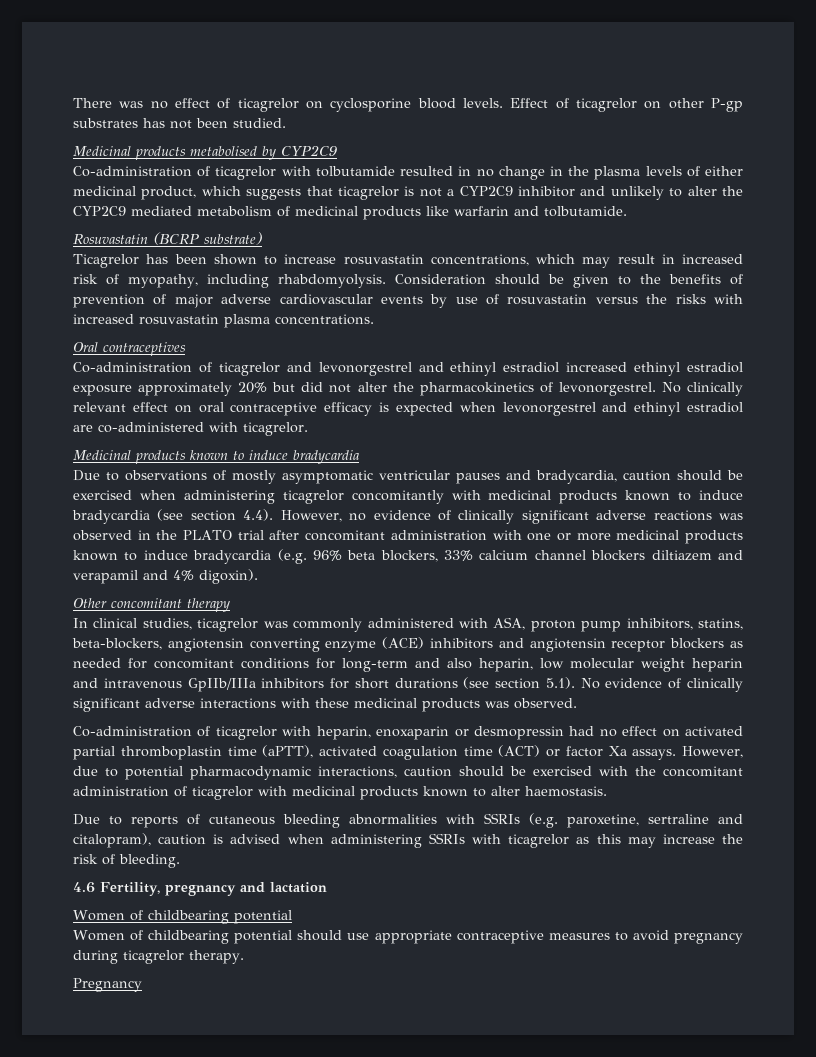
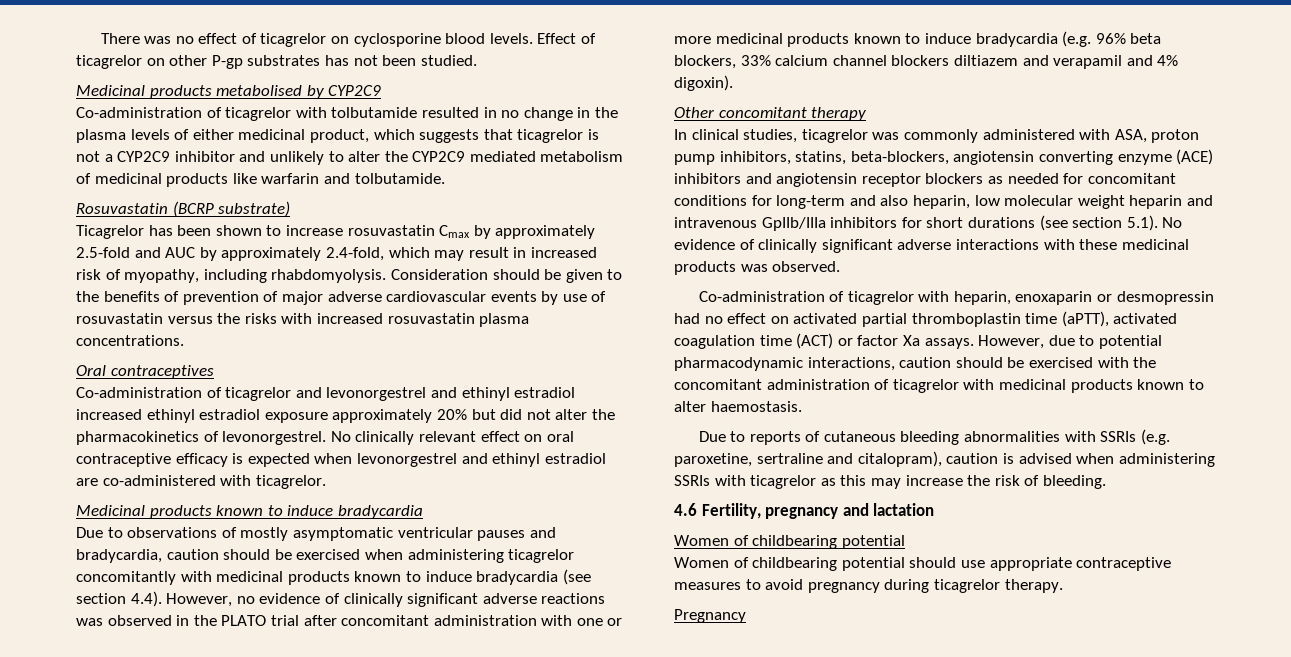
[430,254,529,266] concentrations, -> [439,225,596,239] [76,247,384,261] Cmax by approximately 2.5-fold and AUC by approximately 2.4-fold,

